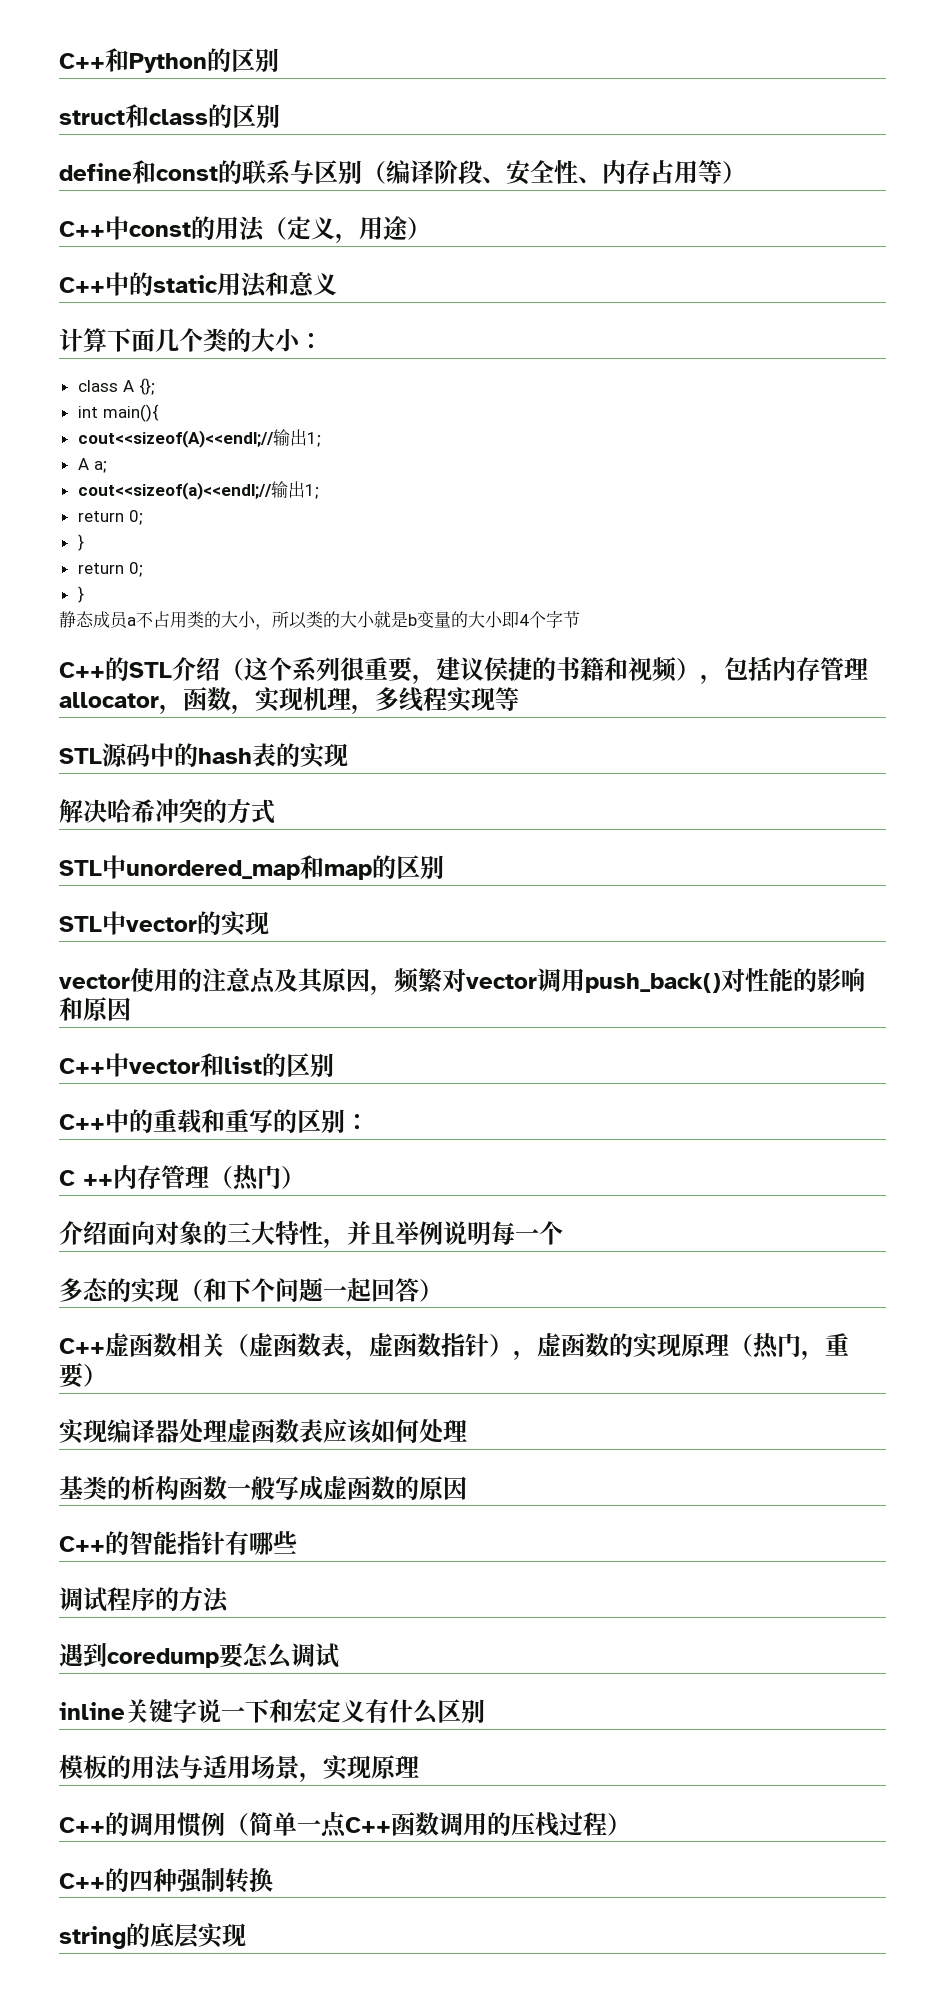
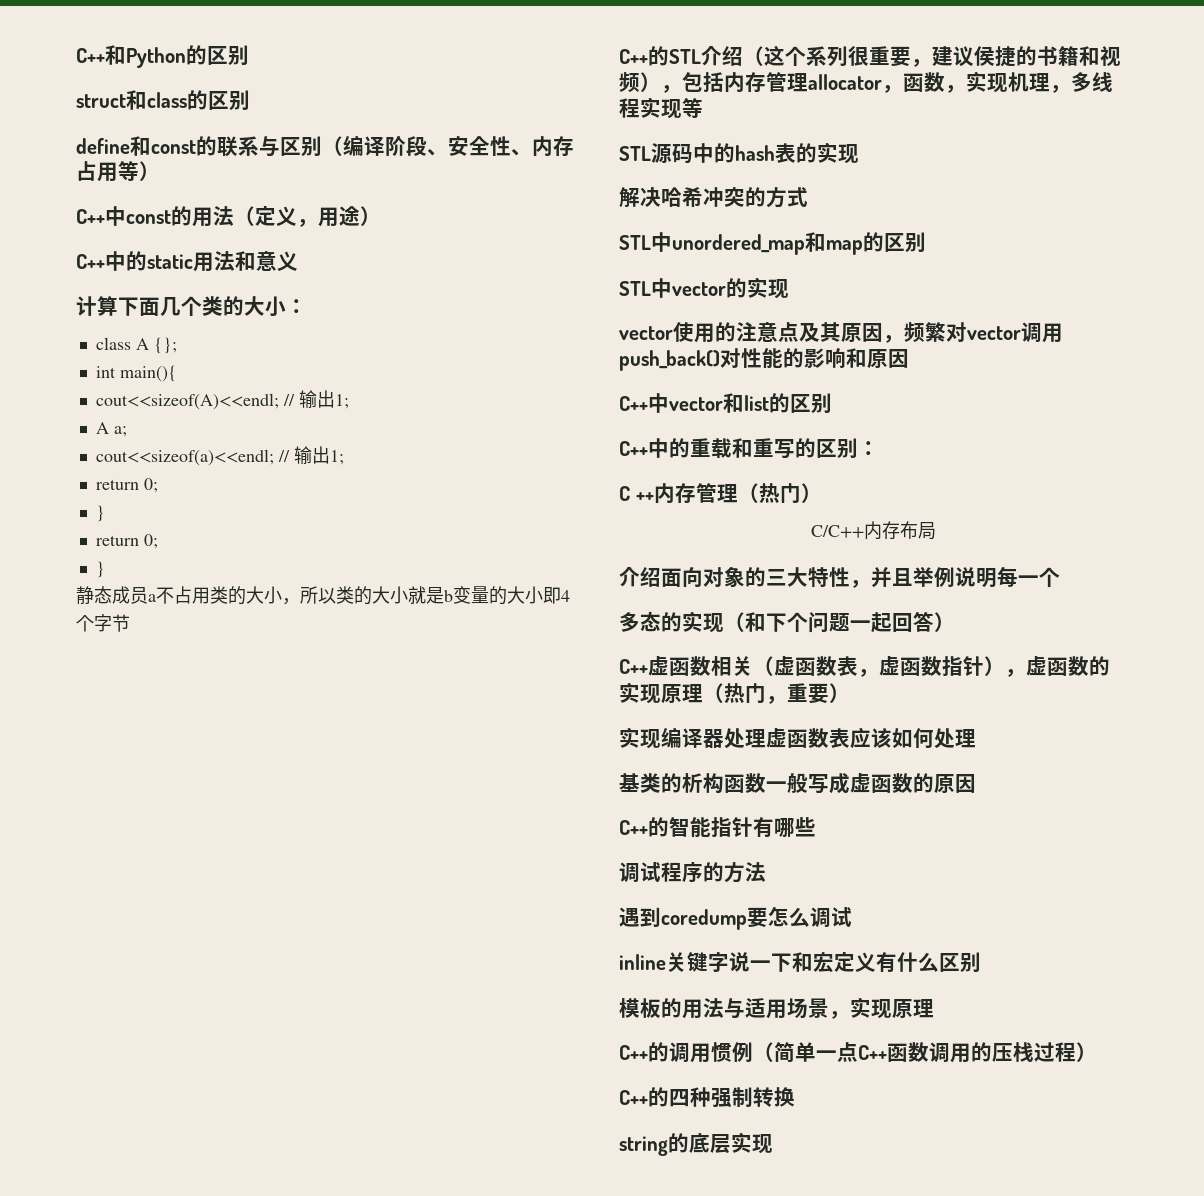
[77,430,274,448] cout<<sizeof(A)<<endl;// -> [95,393,295,410] cout<<sizeof(A)<<endl; //
[77,482,272,500] cout<<sizeof(a)<<endl;// -> [95,449,290,466] cout<<sizeof(a)<<endl; //
(305, 1177) none -> [811,521,936,540] // C/C++内存布局

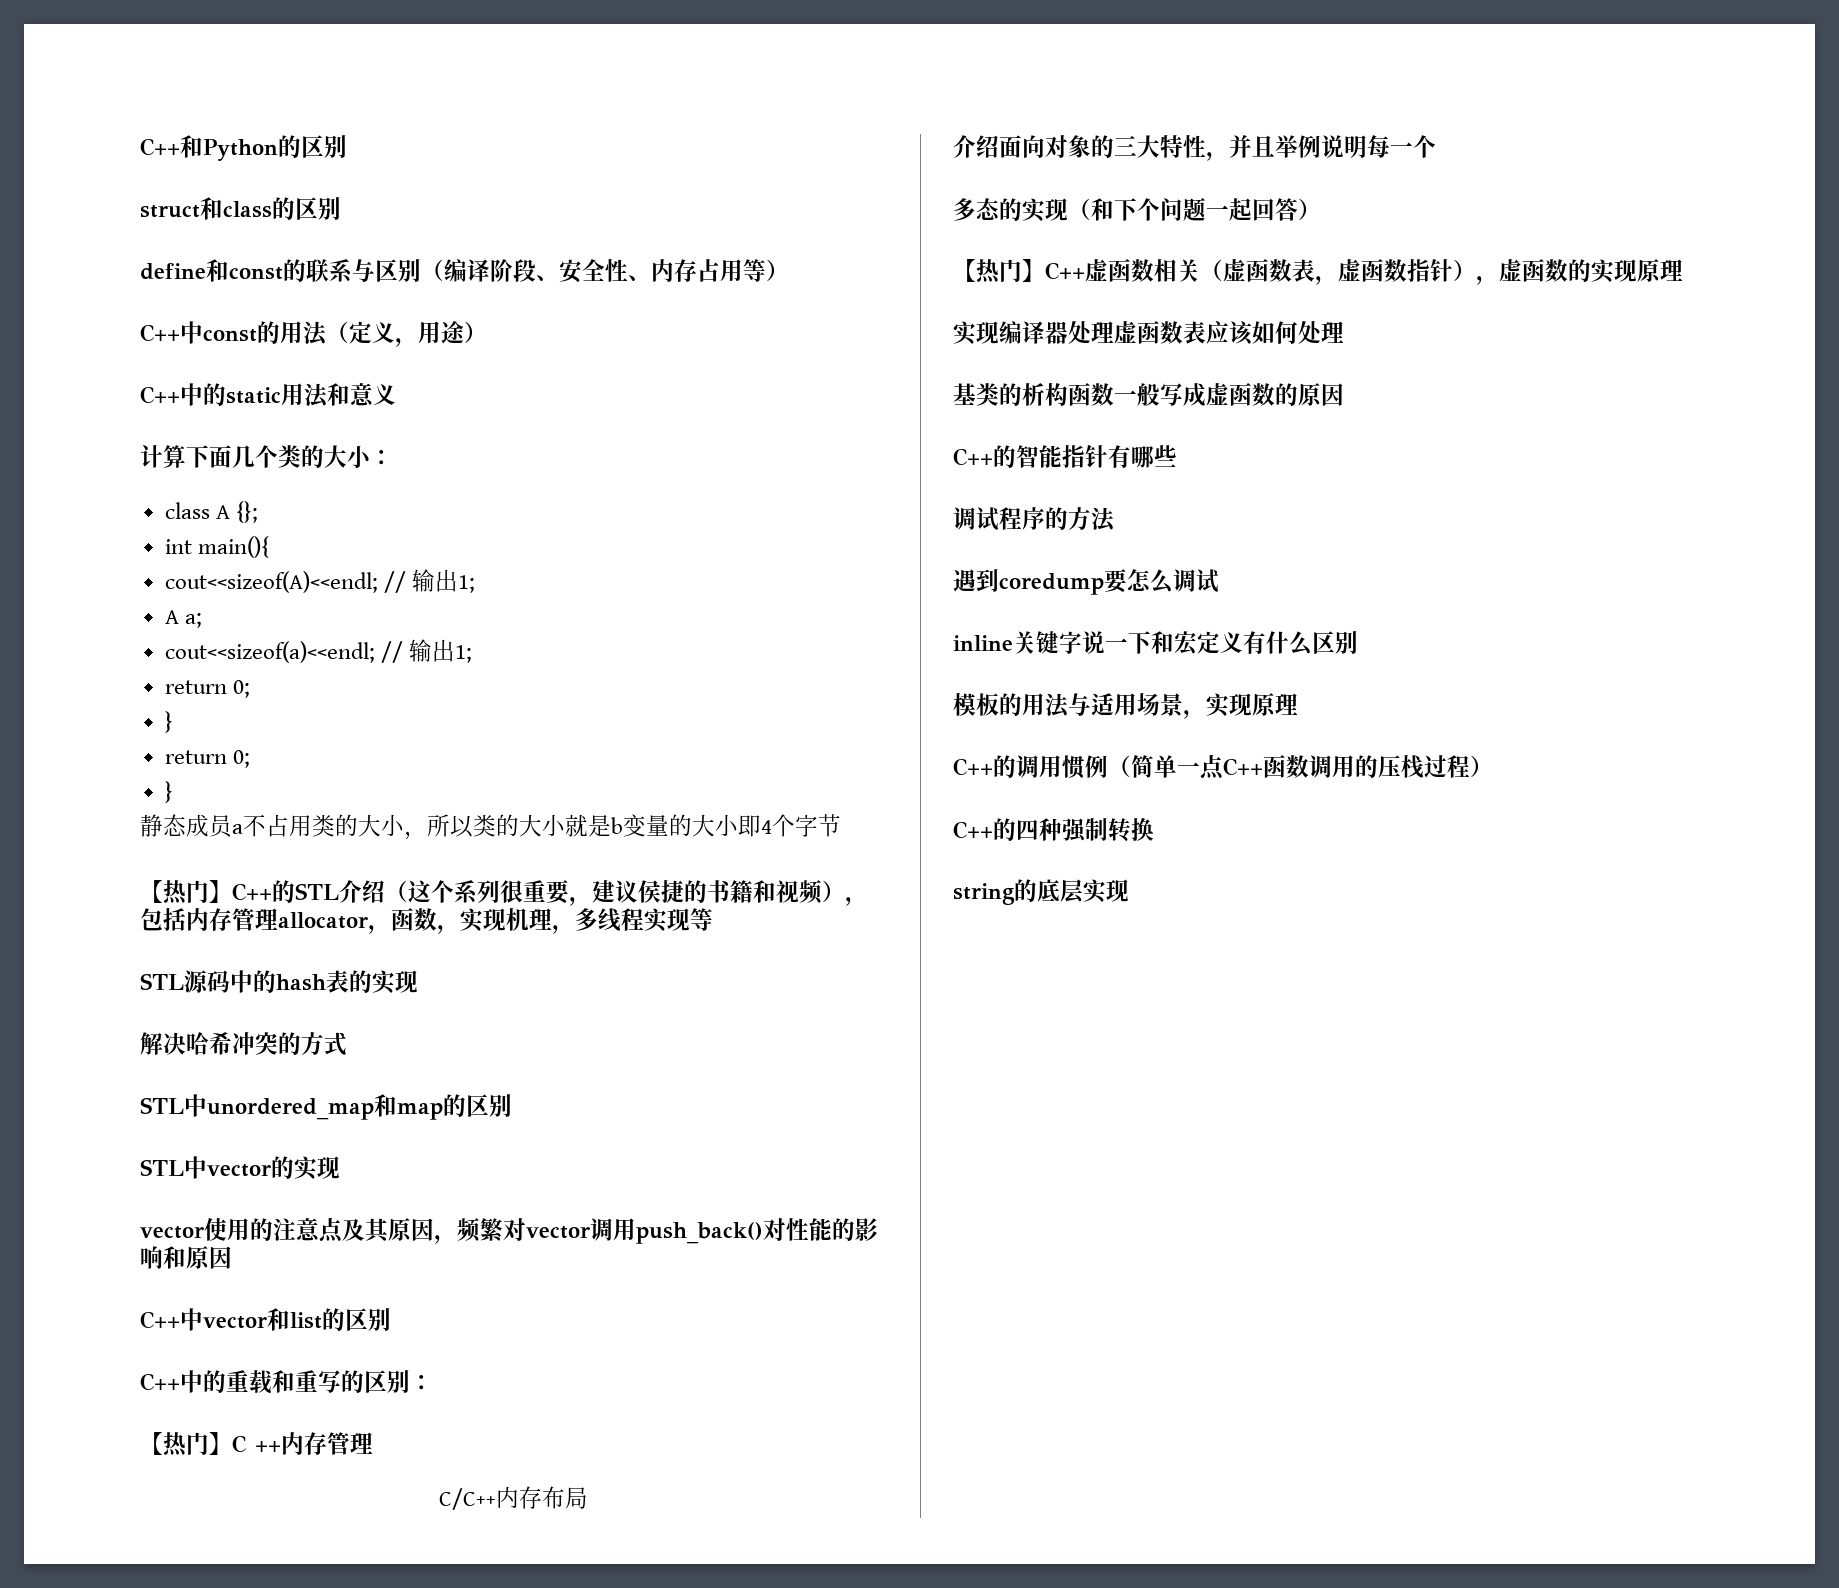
(130, 623) none -> [140,880,232,905] 【热门】
(879, 448) none -> [140,1432,232,1457] 【热门】
[737,483,822,503] （热门） -> (373, 1443) none
(955, 622) none -> [953,259,1045,284] 【热门】
[703,683,850,704] （热门，重要） -> (1683, 270) none

